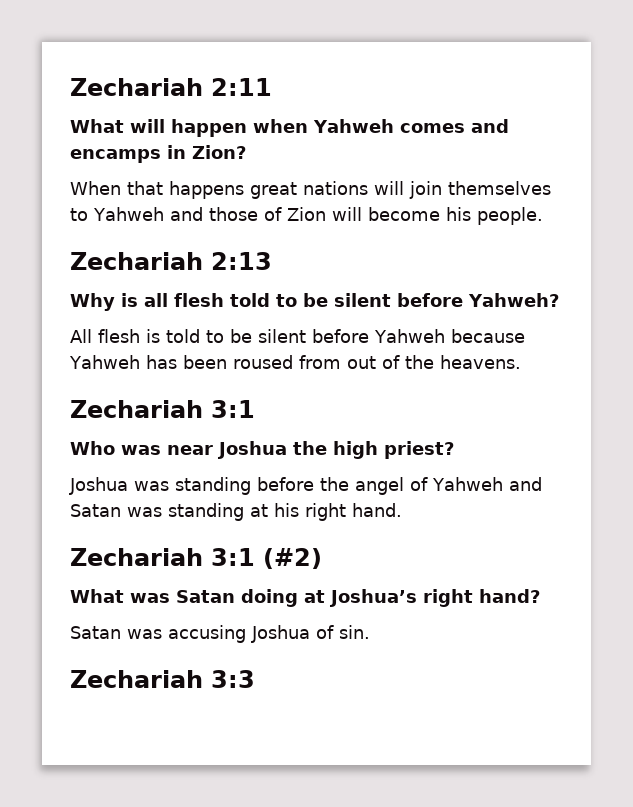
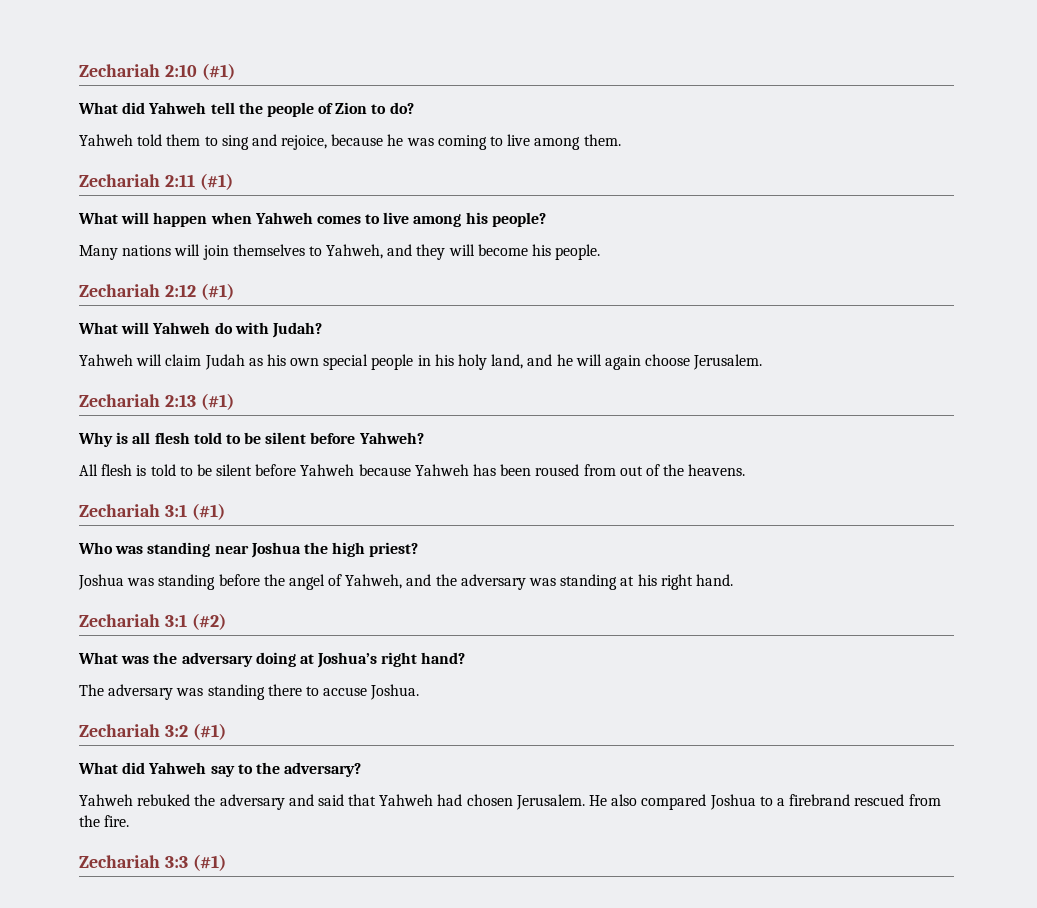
[70,78,203,96] Zechariah -> [79,63,235,80] [78,102,414,117] [79,134,621,150] [79,174,160,187] Zechariah 2:10 (#1) // What did Yahweh tell the people of Zion to do? // Yahweh told them to sing and rejoice, because he was coming to live among them. // Zechariah
(272, 87) none -> [199,173,233,190] (#1)
[470,119,509,133] [70,145,246,163] [70,181,297,199] and encamps in Zion? // When that happens great -> [365,212,546,227] [79,245,118,260] to live among his people? // Many
[93,207,326,221] Yahweh and those of Zion -> [326,244,446,260] Yahweh, and they
(543, 216) none -> [79,283,234,300] [78,322,322,338] [79,354,763,370] // Zechariah 2:12 (#1) // What will Yahweh do with Judah? // Yahweh will claim Judah as his own special people in his holy land, and he will again choose Jerusalem.
(272, 261) none -> [200,393,234,410] (#1)
(255, 409) none -> [191,503,225,520] (#1)
(161, 450) none -> [147,542,211,557] standing
[432,477,542,491] [70,504,121,517] Yahweh and Satan -> [345,574,526,590] Yahweh, and the adversary
[176,590,235,603] Satan -> [153,652,253,667] the adversary
[70,625,370,643] Satan was accusing Joshua of sin. -> [79,684,420,700] [79,723,226,740] [78,762,362,777] [79,794,941,810] [79,815,130,827] The adversary was standing there to accuse Joshua. // Zechariah 3:2 (#1) // What did Yahweh say to the adversary? // Yahweh rebuked the adversary and said that Yahweh had chosen Jerusalem. He also compared Joshua to a firebrand rescued from the fire.
(255, 679) none -> [192,854,226,871] (#1)

